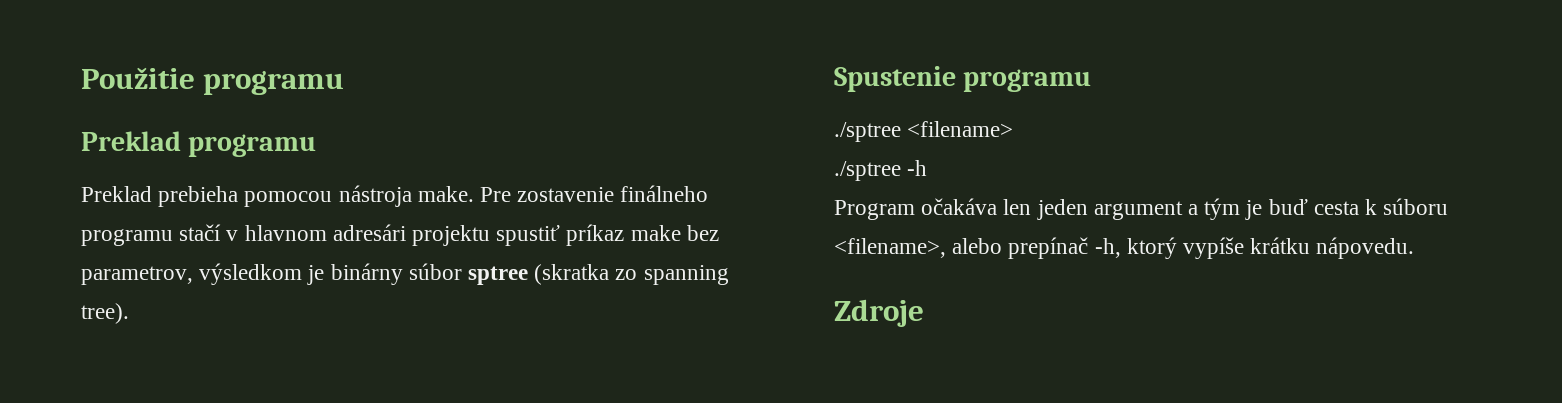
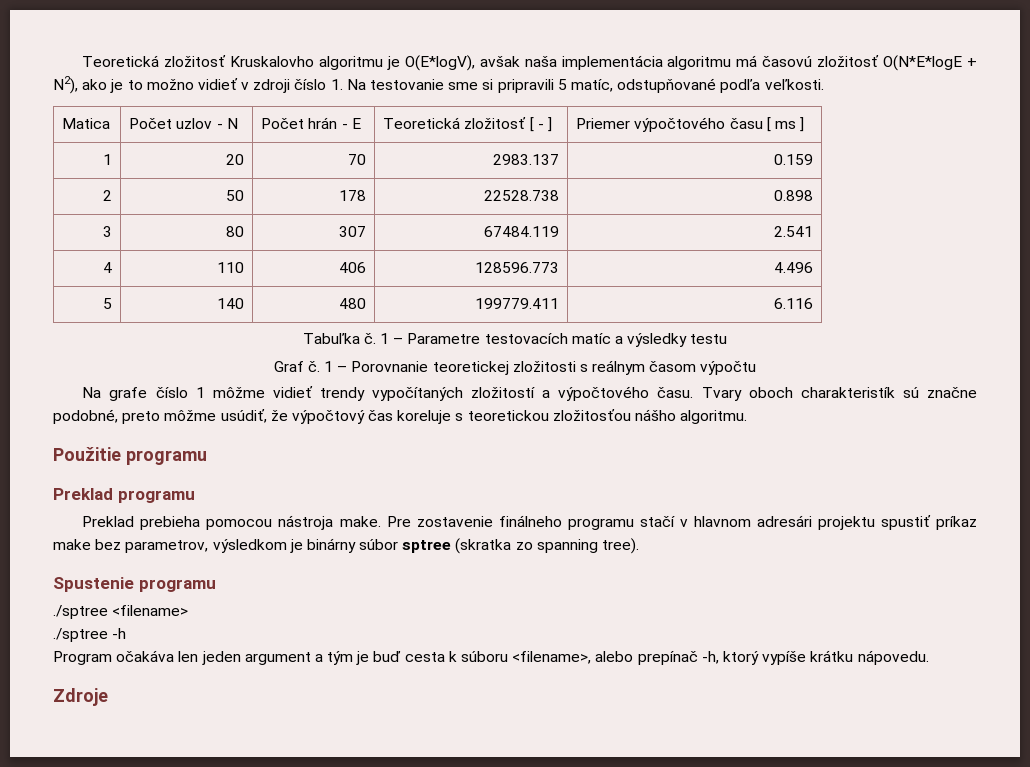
(81, 78) none -> [82,55,977,71] [53,76,824,94] [62,118,111,129] [129,118,238,129] [261,117,361,129] [383,117,552,132] [576,117,805,132] [102,154,112,165] [225,154,244,165] [347,154,366,165] [492,154,559,165] [773,154,813,165] [102,190,112,201] [225,190,244,201] [338,190,366,201] [483,190,559,201] [773,190,813,201] [102,226,112,237] [225,226,244,237] [338,226,366,237] [483,226,559,237] [773,226,813,237] [102,262,112,273] [216,262,244,273] [338,262,366,273] [474,262,559,273] [773,262,813,273] [102,298,112,309] [216,298,244,309] [338,298,366,309] [474,298,559,309] [773,298,813,309] [302,333,728,347] [273,360,757,375] [82,386,977,401] [53,409,748,424] Teoretická zložitosť Kruskalovho algoritmu je O(E*logV), avšak naša implementácia algoritmu má časovú zložitosť O(N*E*logE + N2), ako je to možno vidieť v zdroji číslo 1. Na testovanie sme si pripravili 5 matíc, odstupňované podľa veľkosti. // Matica | Počet uzlov - N | Počet hrán - E | Teoretická zložitosť [ - ] | Priemer výpočtového času [ ms ] // 1 | 20 | 70 | 2983.137 | 0.159 // 2 | 50 | 178 | 22528.738 | 0.898 // 3 | 80 | 307 | 67484.119 | 2.541 // 4 | 110 | 406 | 128596.773 | 4.496 // 5 | 140 | 480 | 199779.411 | 6.116 // Tabuľka č. 1 – Parametre testovacích matíc a výsledky testu // Graf č. 1 – Porovnanie teoretickej zložitosti s reálnym časom výpočtu // Na grafe číslo 1 môžme vidieť trendy vypočítaných zložitostí a výpočtového času. Tvary oboch charakteristík sú značne podobné, preto môžme usúdiť, že výpočtový čas koreluje s teoretickou zložitosťou nášho algoritmu. //

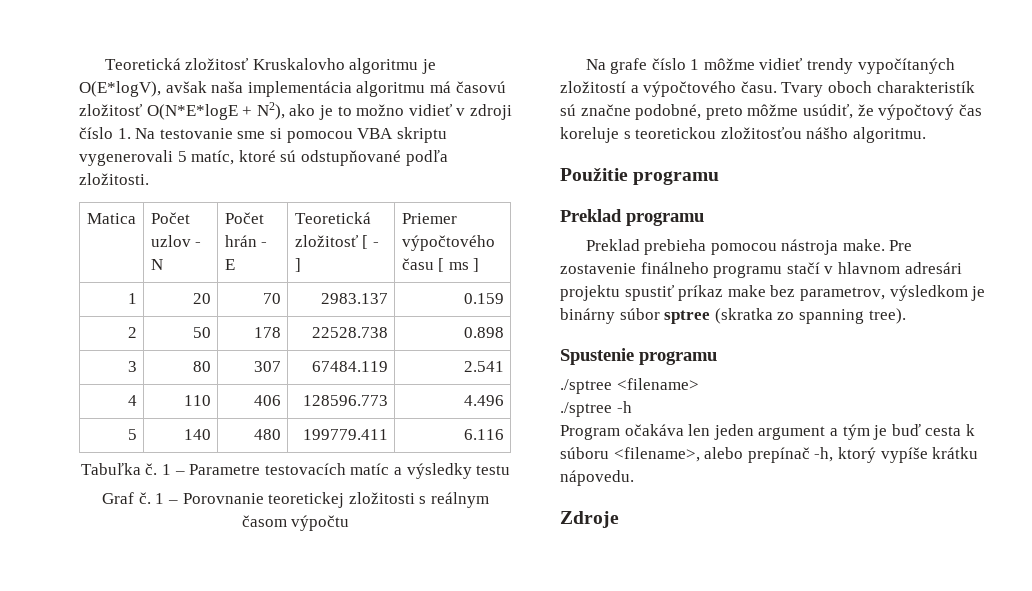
[497,79,613,93] pripravili 5 matíc, -> [286,127,447,143] [79,150,297,166] pomocou VBA skriptu vygenerovali 5 matíc, ktoré sú
[764,79,824,90] veľkosti. -> [79,173,149,185] zložitosti.

